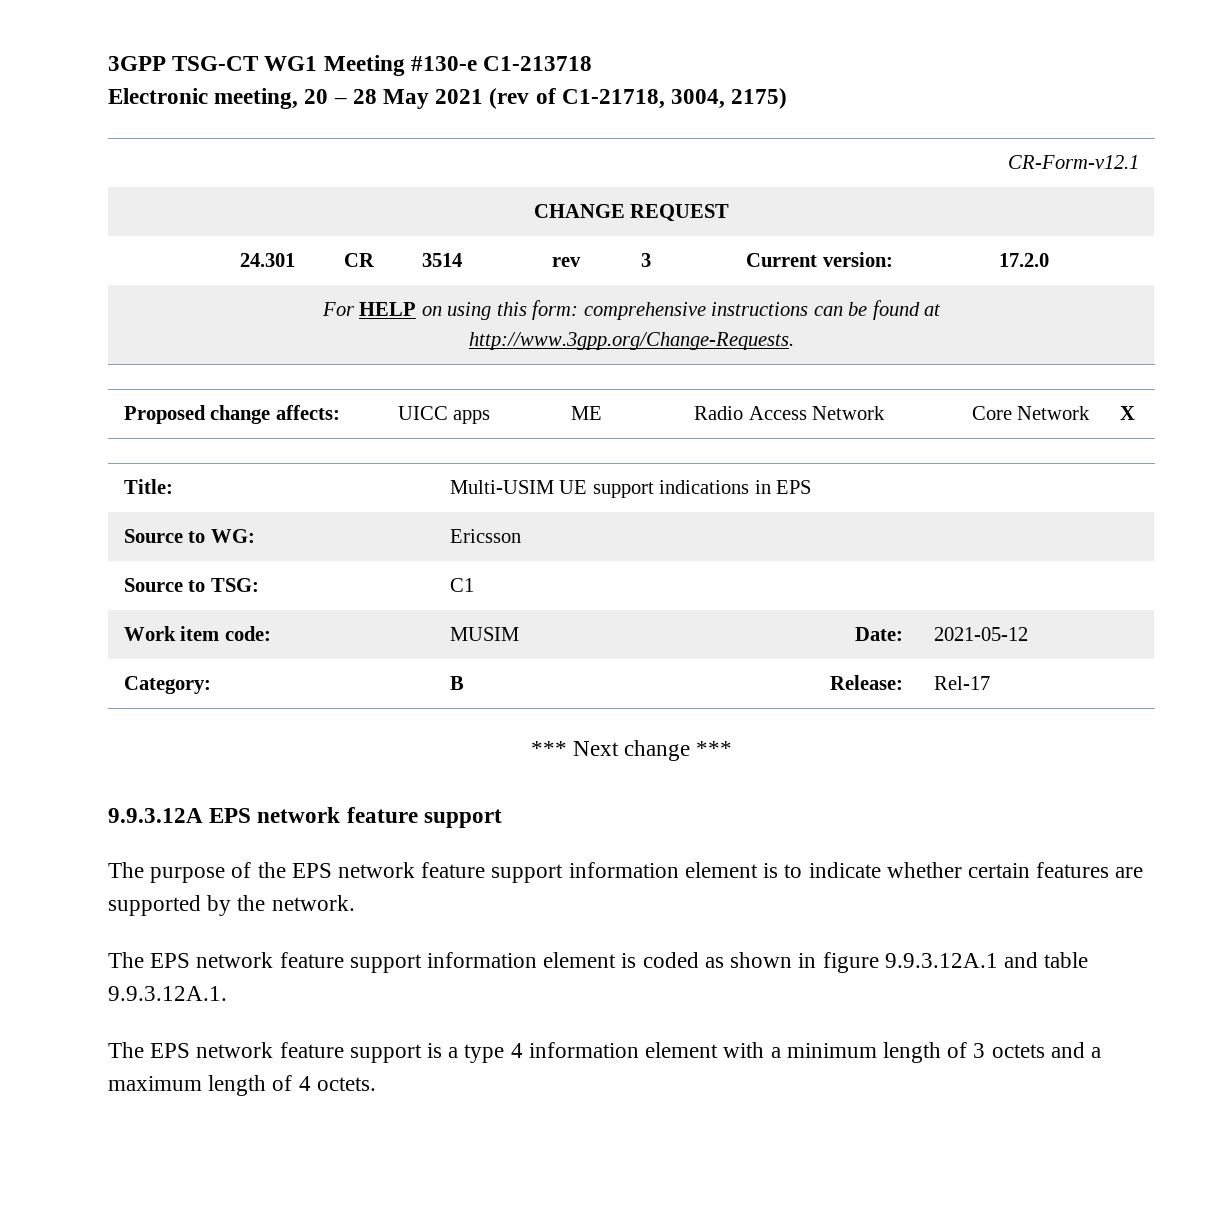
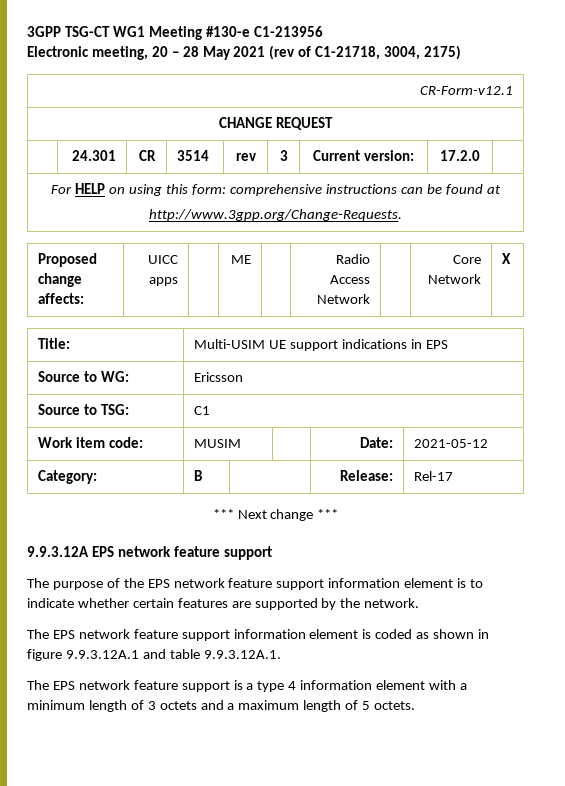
[483,56,593,71] C1-213718 -> [253,26,323,37] C1-213956
[298,1076,311,1091] 4 -> [362,701,371,710] 5

